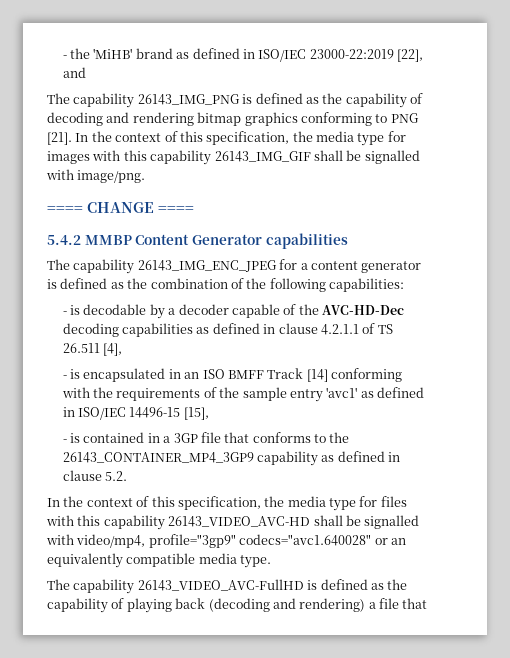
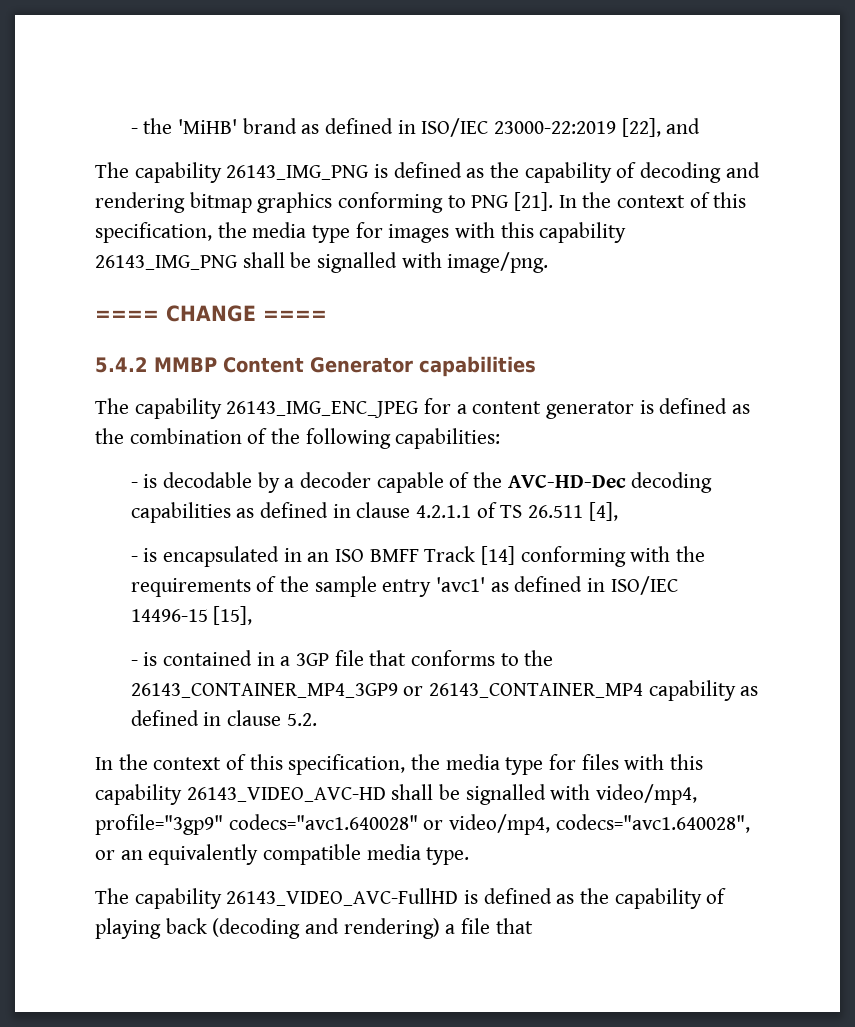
[214,151,311,162] 26143_IMG_GIF -> [95,255,237,270] 26143_IMG_PNG
(254, 457) none -> [403,683,644,698] or 26143_CONTAINER_MP4
(388, 541) none -> [449,814,750,835] [95,850,115,860] video/mp4, codecs="avc1.640028", or

